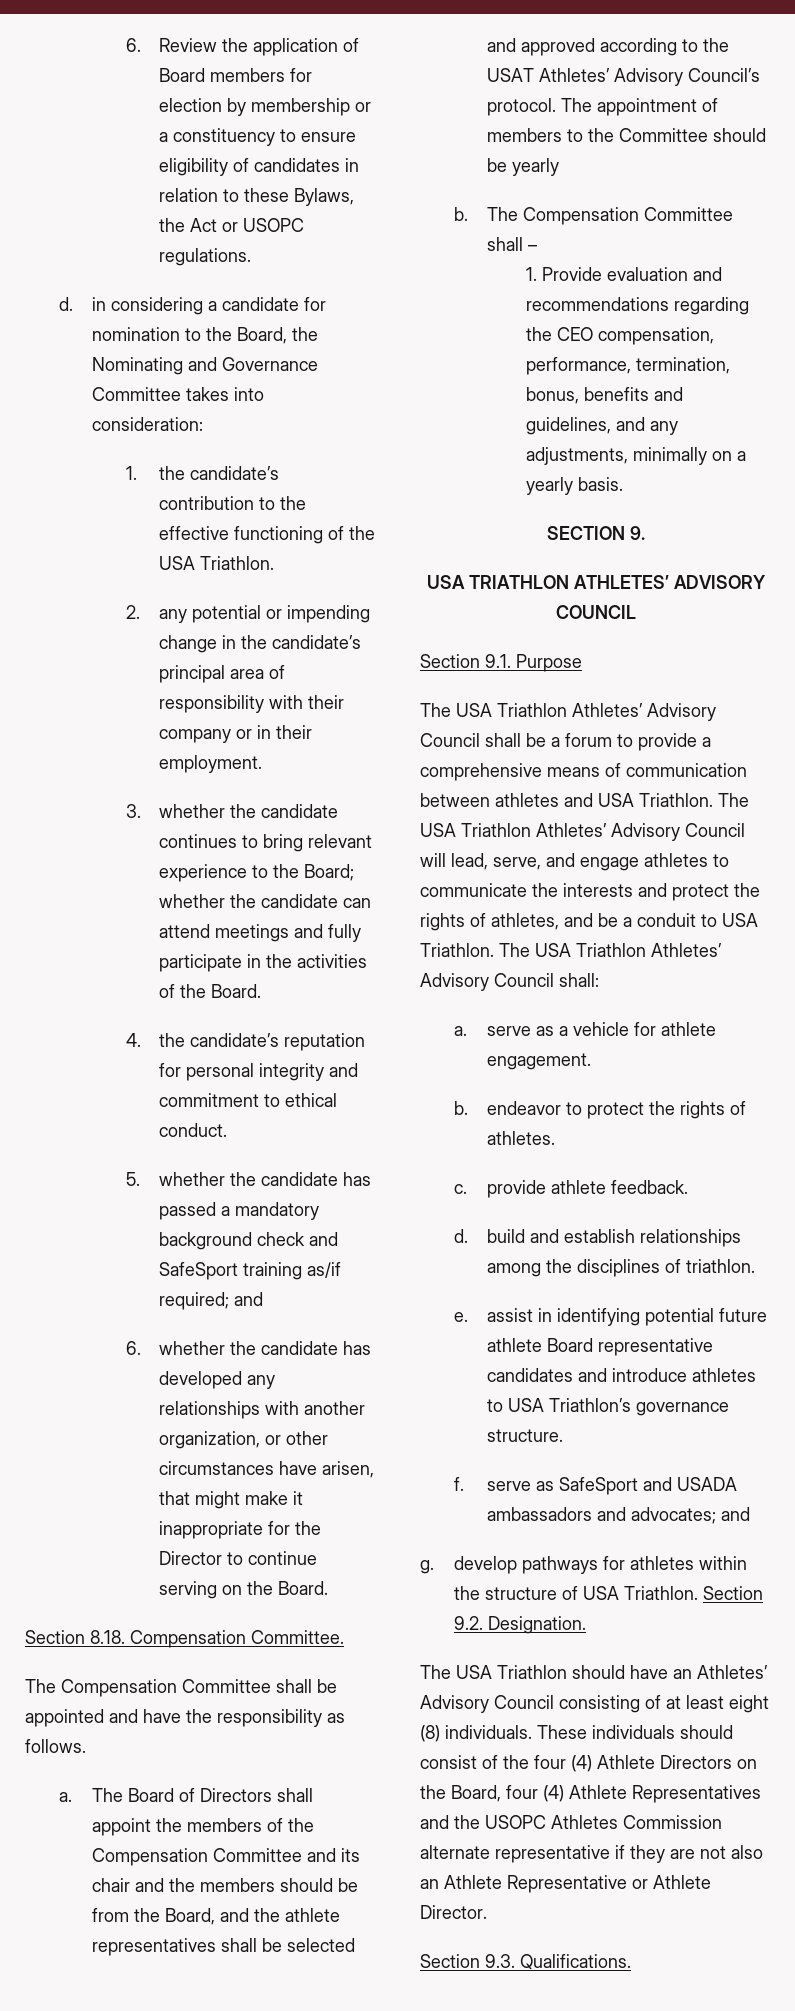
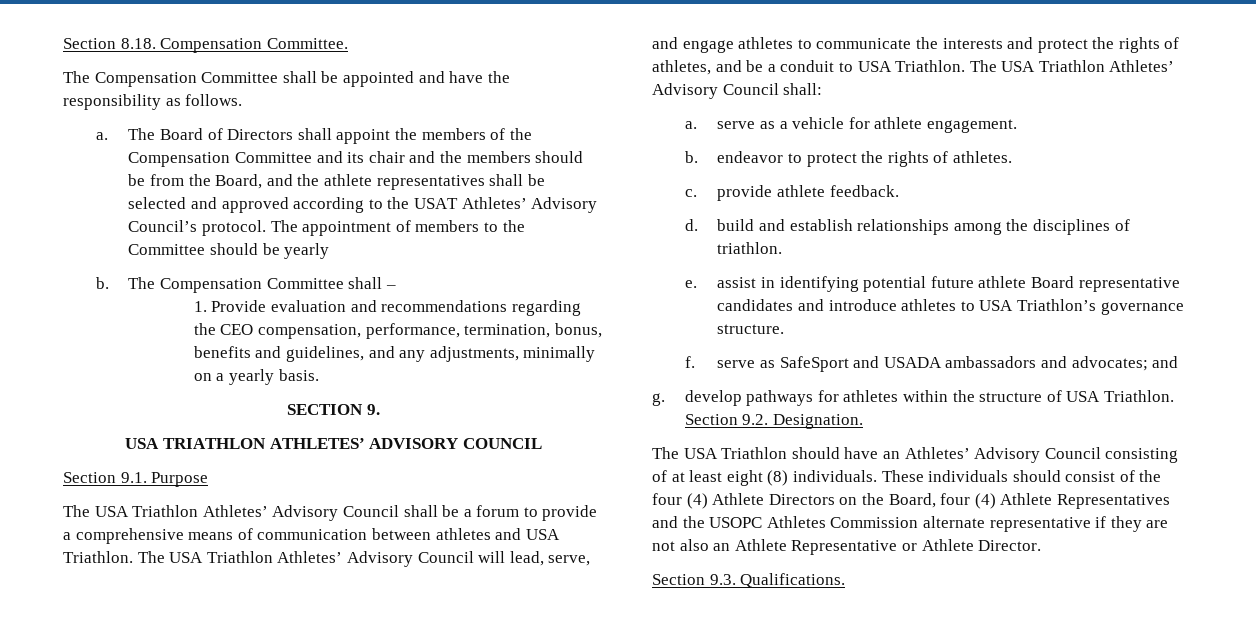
[125,38,360,56] [159,68,313,82] [159,98,372,116] [159,128,357,146] [159,158,360,176] [159,188,355,206] [159,218,305,232] [159,248,252,266] [58,297,327,315] [92,327,319,344] [92,357,319,375] [92,387,265,401] [92,417,204,431] [125,466,280,480] [159,496,307,510] [159,526,376,544] [159,556,275,570] [125,605,371,623] [159,635,362,653] [159,665,286,683] [159,695,345,713] [159,725,313,743] [159,755,263,773] [125,804,339,818] [159,834,373,852] [159,864,355,882] [159,894,372,908] [159,924,362,942] [159,954,368,972] [159,984,262,998] [125,1033,366,1051] [159,1063,359,1081] [159,1093,338,1107] [159,1123,228,1137] [125,1172,372,1186] [159,1202,320,1220] [159,1232,339,1250] [159,1262,342,1280] [159,1292,264,1310] [125,1341,372,1355] [159,1371,276,1389] [159,1401,366,1419] [159,1431,329,1449] [159,1461,375,1478] [159,1491,304,1509] [159,1521,322,1539] [159,1551,318,1565] [159,1581,329,1599] 6. Review the application of Board members for election by membership or a constituency to ensure eligibility of candidates in relation to these Bylaws, the Act or USOPC regulations. // d. in considering a candidate for nomination to the Board, the Nominating and Governance Committee takes into consideration: // 1. the candidate’s contribution to the effective functioning of the USA Triathlon. // 2. any potential or impending change in the candidate’s principal area of responsibility with their company or in their employment. // 3. whether the candidate continues to bring relevant experience to the Board; whether the candidate can attend meetings and fully participate in the activities of the Board. // 4. the candidate’s reputation for personal integrity and commitment to ethical conduct. // 5. whether the candidate has passed a mandatory background check and SafeSport training as/if required; and // 6. whether the candidate has developed any relationships with another organization, or other circumstances have arisen, that might make it inappropriate for the Director to continue serving on the Board. // -> (63, 43) none

